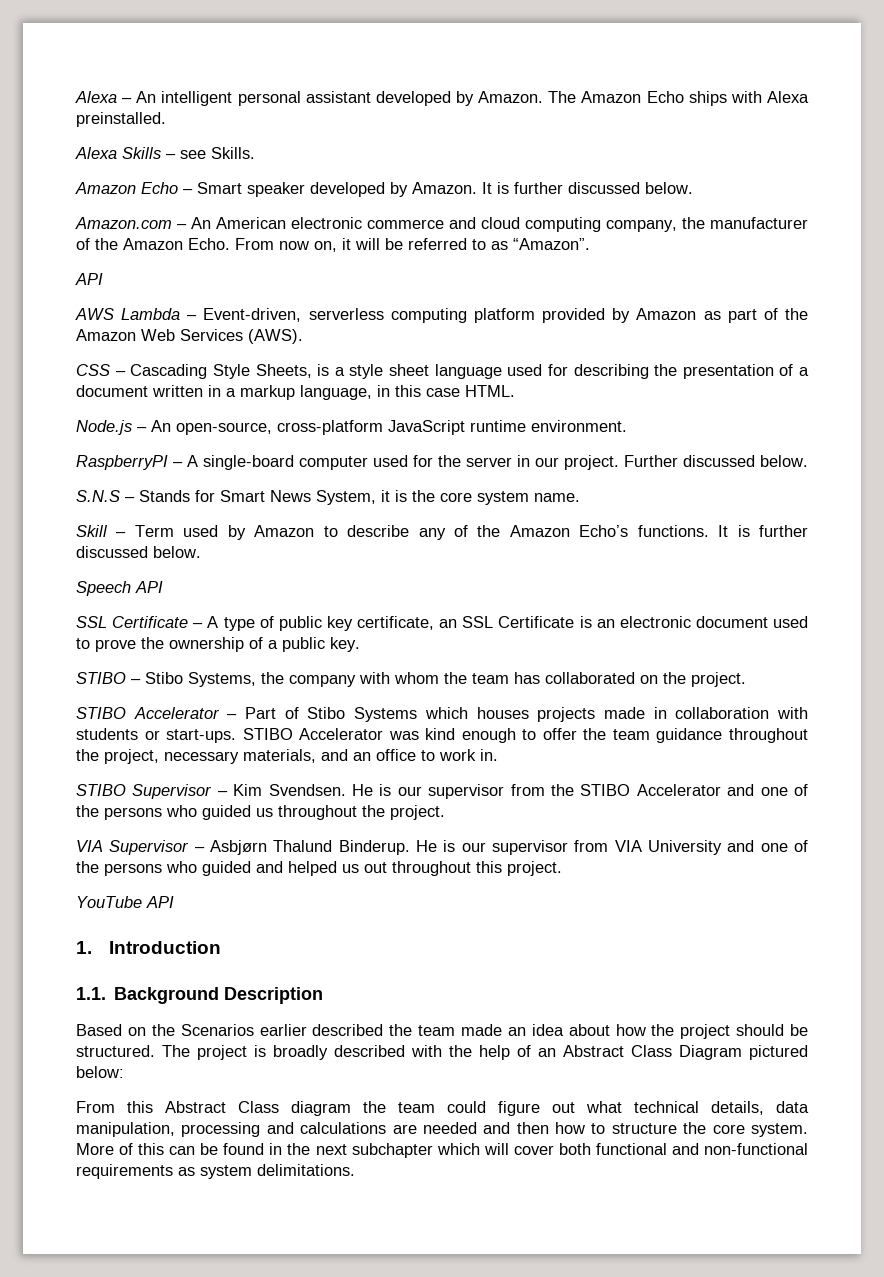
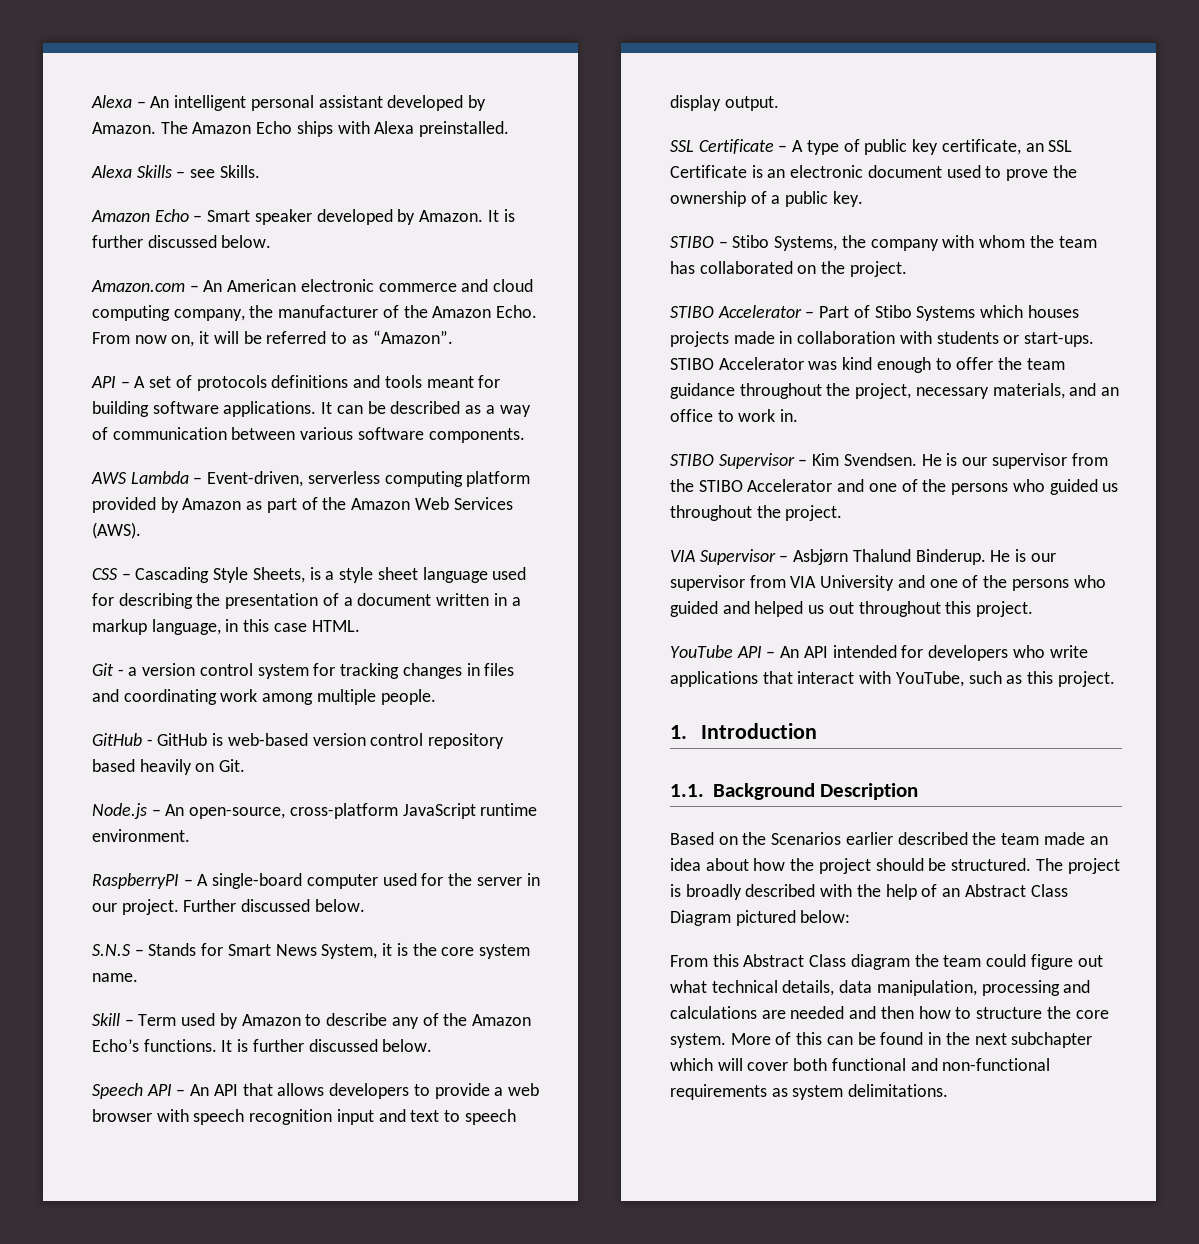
(103, 279) none -> [120,375,501,391] [92,401,531,417] [92,427,525,443] – A set of protocols definitions and tools meant for building software applications. It can be described as a way of communication between various software components.
(515, 391) none -> [92,663,515,679] [92,689,436,705] [92,733,505,749] [92,759,246,775] // Git - a version control system for tracking changes in files and coordinating work among multiple people. // GitHub - GitHub is web-based version control repository based heavily on Git.
(163, 587) none -> [176,1083,539,1099] [92,1109,516,1125] [670,95,779,111] – An API that allows developers to provide a web browser with speech recognition input and text to speech display output.
(174, 902) none -> [766,645,1088,661] [670,671,1115,687] – An API intended for developers who write applications that interact with YouTube, such as this project.

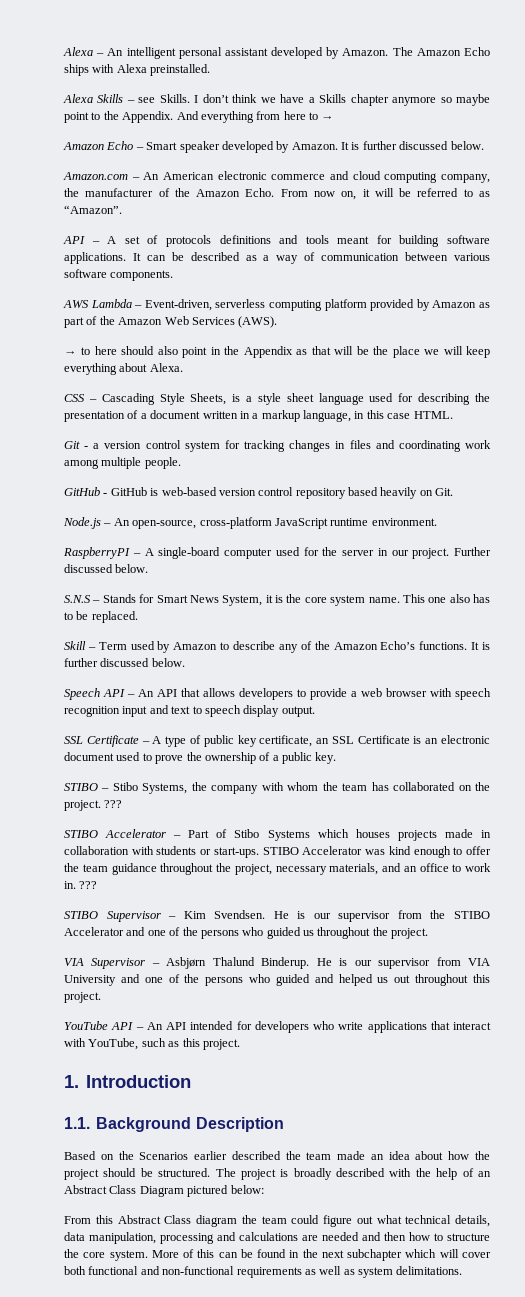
(260, 171) none -> [194,94,490,106] [64,111,335,123] I don’t think we have a Skills chapter anymore so maybe point to the Appendix. And everything from here to →
(141, 530) none -> [64,346,491,358] [64,363,183,375] // → to here should also point in the Appendix as that will be the place we will keep everything about Alexa.
(138, 977) none -> [402,594,490,603] [64,611,138,623] This one also has to be replaced.
(907, 269) none -> [104,800,123,808] ???
(799, 415) none -> [79,881,98,889] ???
(788, 1092) none -> [319,1266,355,1275] well as

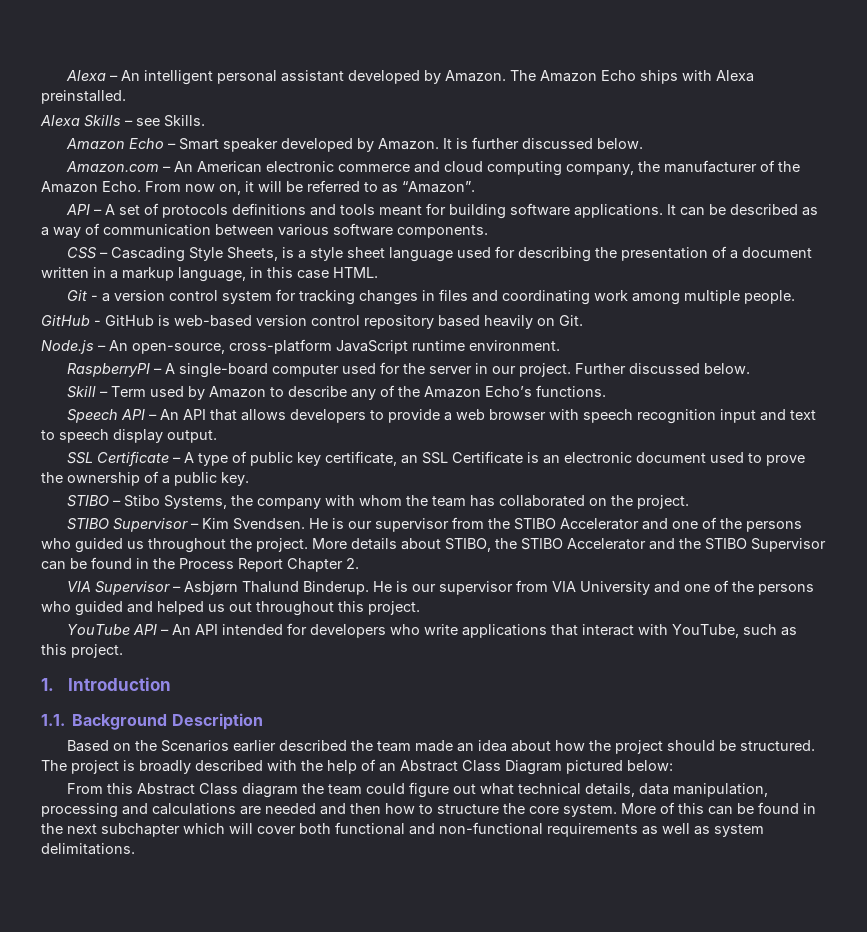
[194,94,490,106] [64,111,335,123] I don’t think we have a Skills chapter anymore so maybe point to the Appendix. And everything from here to → -> (205, 121) none
[63,299,491,311] [64,316,278,328] [64,346,491,358] [64,363,183,375] // AWS Lambda – Event-driven, serverless computing platform provided by Amazon as part of the Amazon Web Services (AWS). // → to here should also point in the Appendix as that will be the place we will keep everything about Alexa. -> (488, 231) none
[64,594,490,606] [64,611,138,623] // S.N.S – Stands for Smart News System, it is the core system name. This one also has to be replaced. -> (751, 368) none
[471,642,491,650] [64,658,185,667] It is further discussed below. -> (607, 391) none
[104,800,123,808] [64,829,491,841] [64,846,492,858] [64,863,491,875] [64,881,98,889] ??? // STIBO Accelerator – Part of Stibo Systems which houses projects made in collaboration with students or start-ups. STIBO Accelerator was kind enough to offer the team guidance throughout the project, necessary materials, and an office to work in. ??? -> (690, 502) none
(429, 933) none -> [312,538,826,552] [41,557,359,572] More details about STIBO, the STIBO Accelerator and the STIBO Supervisor can be found in the Process Report Chapter 2.

